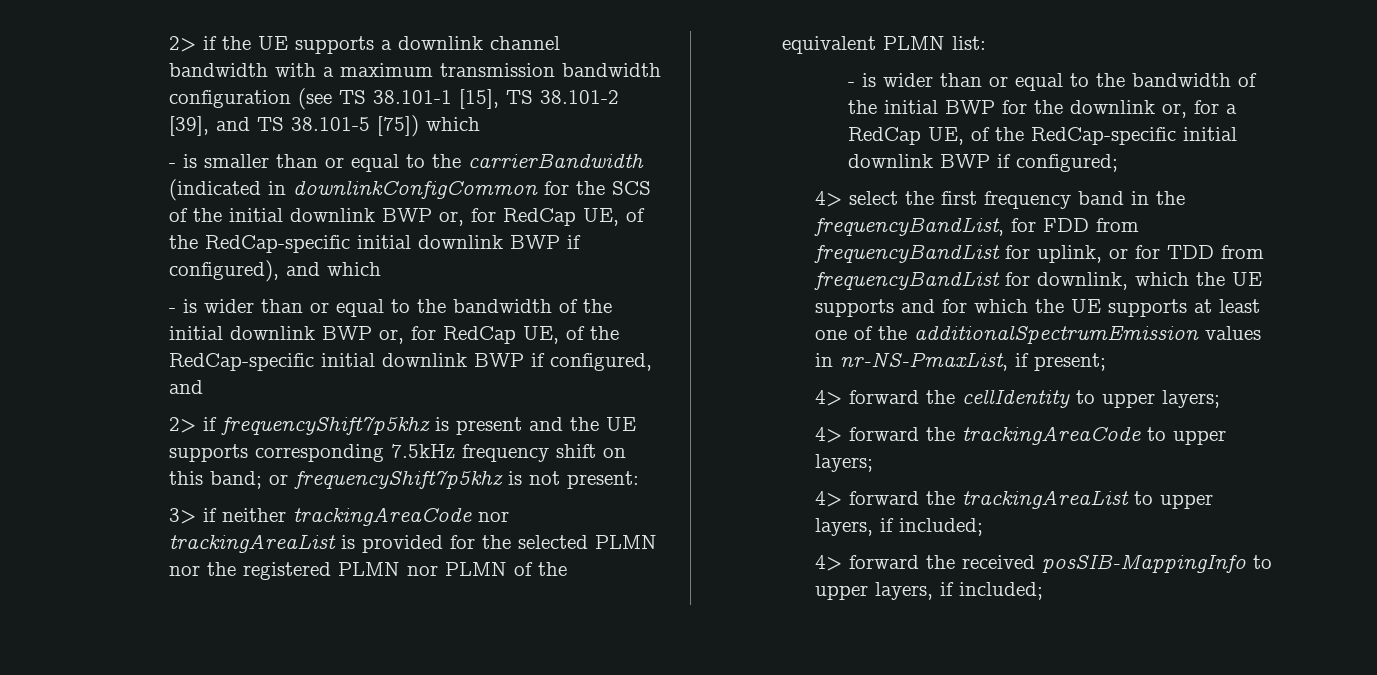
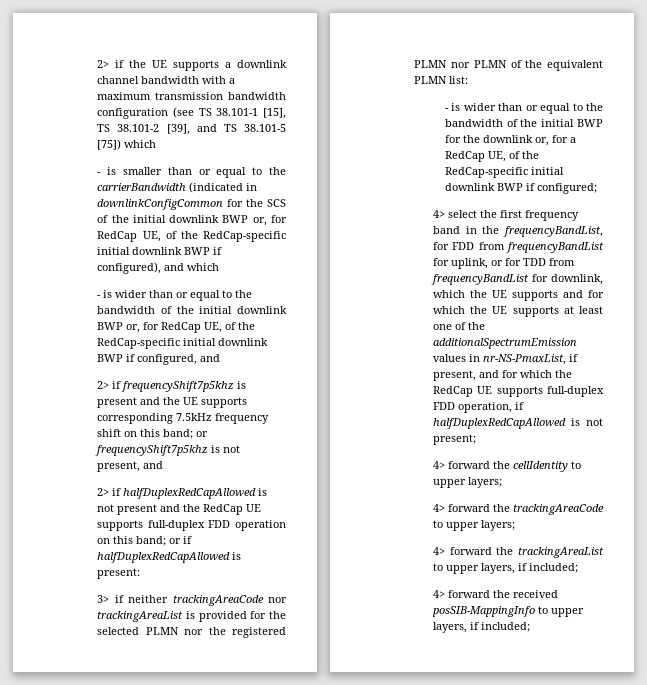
(561, 478) none -> [97,461,164,472] [97,488,268,499] [97,504,262,515] [97,520,286,531] [97,536,193,546] [97,552,242,563] present, and // 2> if halfDuplexRedCapAllowed is not present and the RedCap UE supports full-duplex FDD operation on this band; or if halfDuplexRedCapAllowed is
(1029, 360) none -> [432,370,572,381] [432,386,604,397] [432,402,524,413] [432,418,603,429] present, and for which the RedCap UE supports full-duplex FDD operation, if halfDuplexRedCapAllowed is not

